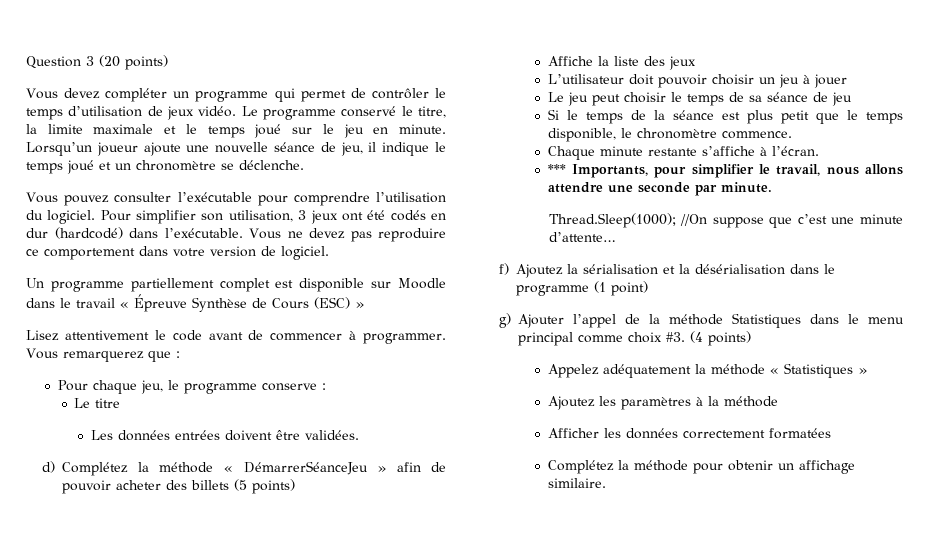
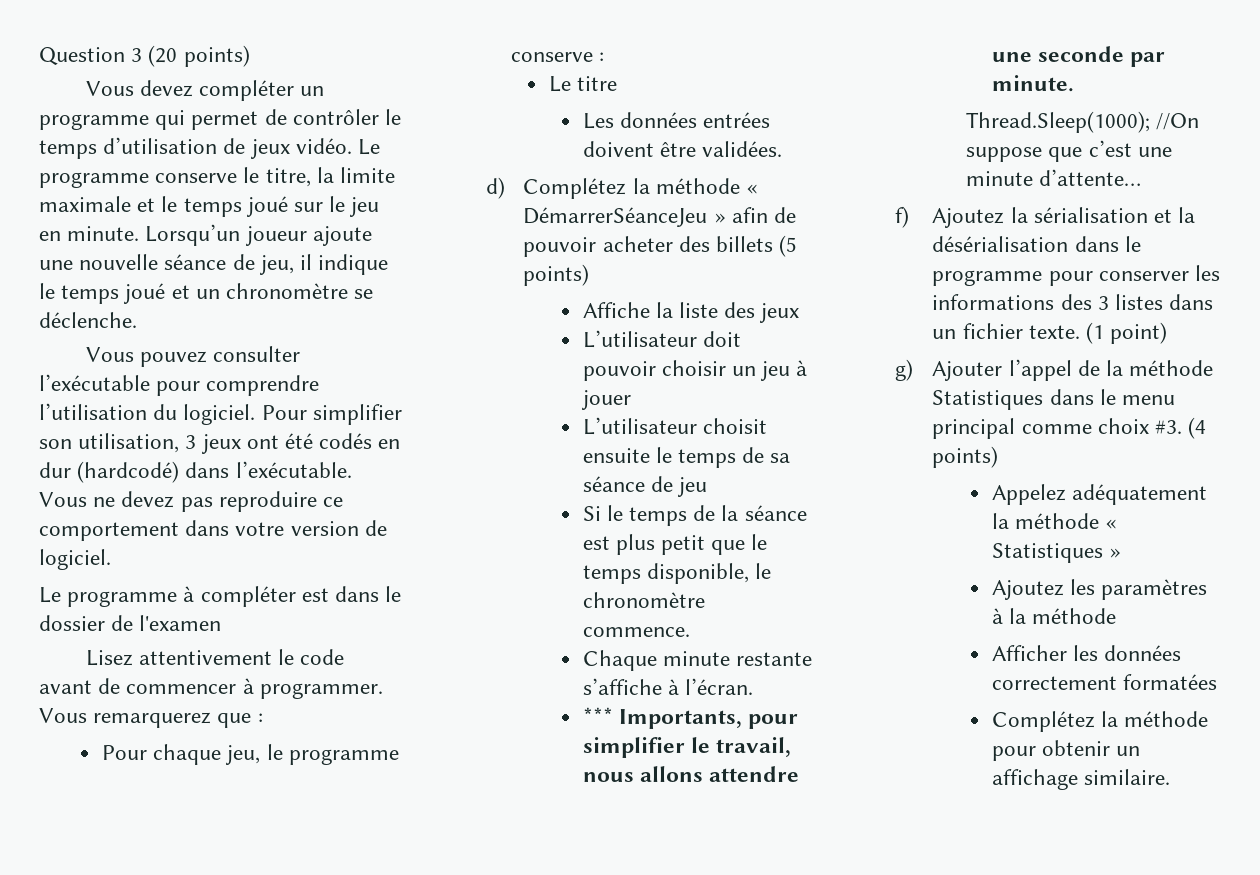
[341,106,397,117] conservé -> [155,173,238,183] conserve
[26,278,446,292] [26,294,364,312] Un programme partiellement complet est disponible sur Moodle dans le travail « Épreuve Synthèse de Cours (ESC) » -> [39,586,402,607] [39,615,222,631] Le programme à compléter est dans le dossier de l'examen
[547,92,666,106] Le jeu peut choisir -> [582,417,767,435] [582,448,650,463] L’utilisateur choisit ensuite
(590, 290) none -> [1048,265,1221,286] [932,294,1214,310] [932,323,1080,339] pour conserver les informations des 3 listes dans un fichier texte.

